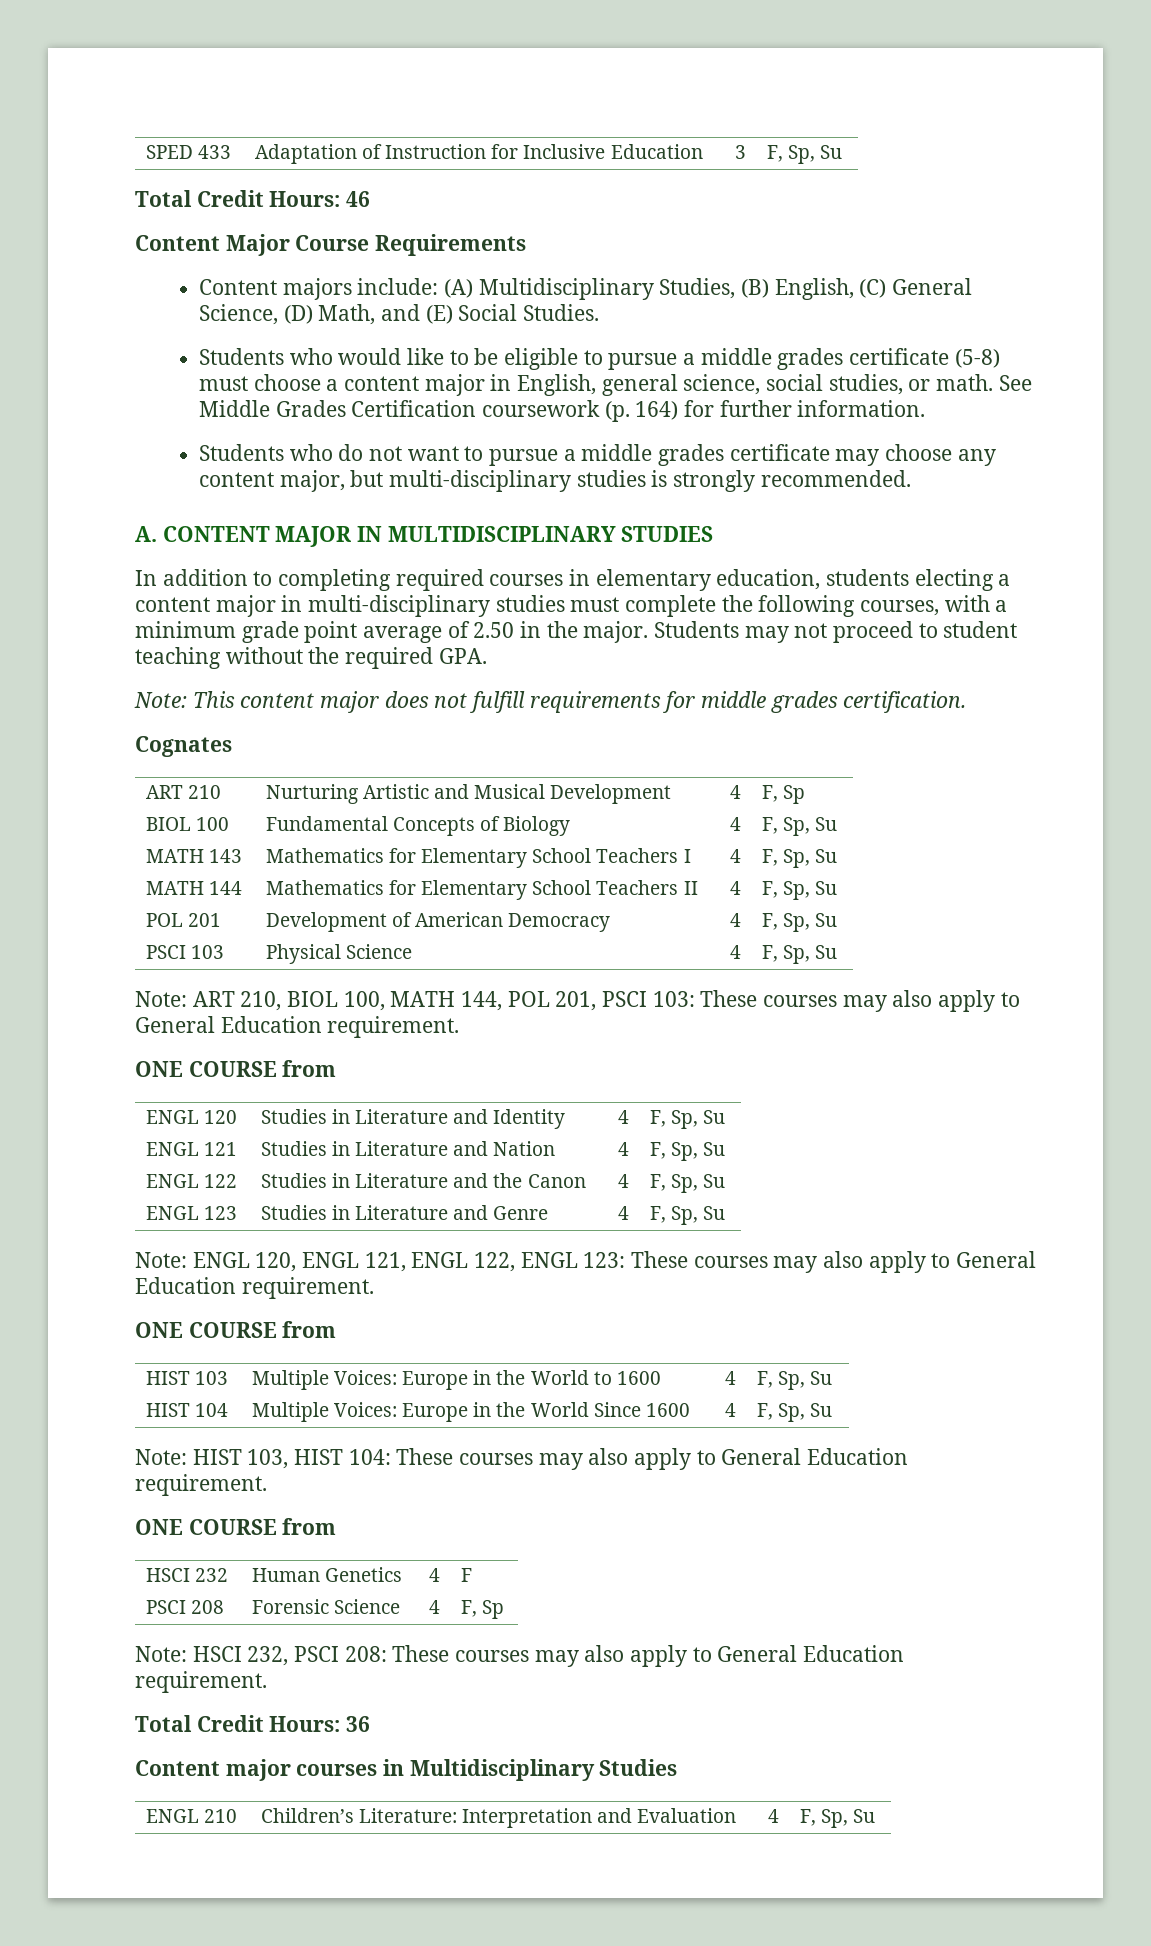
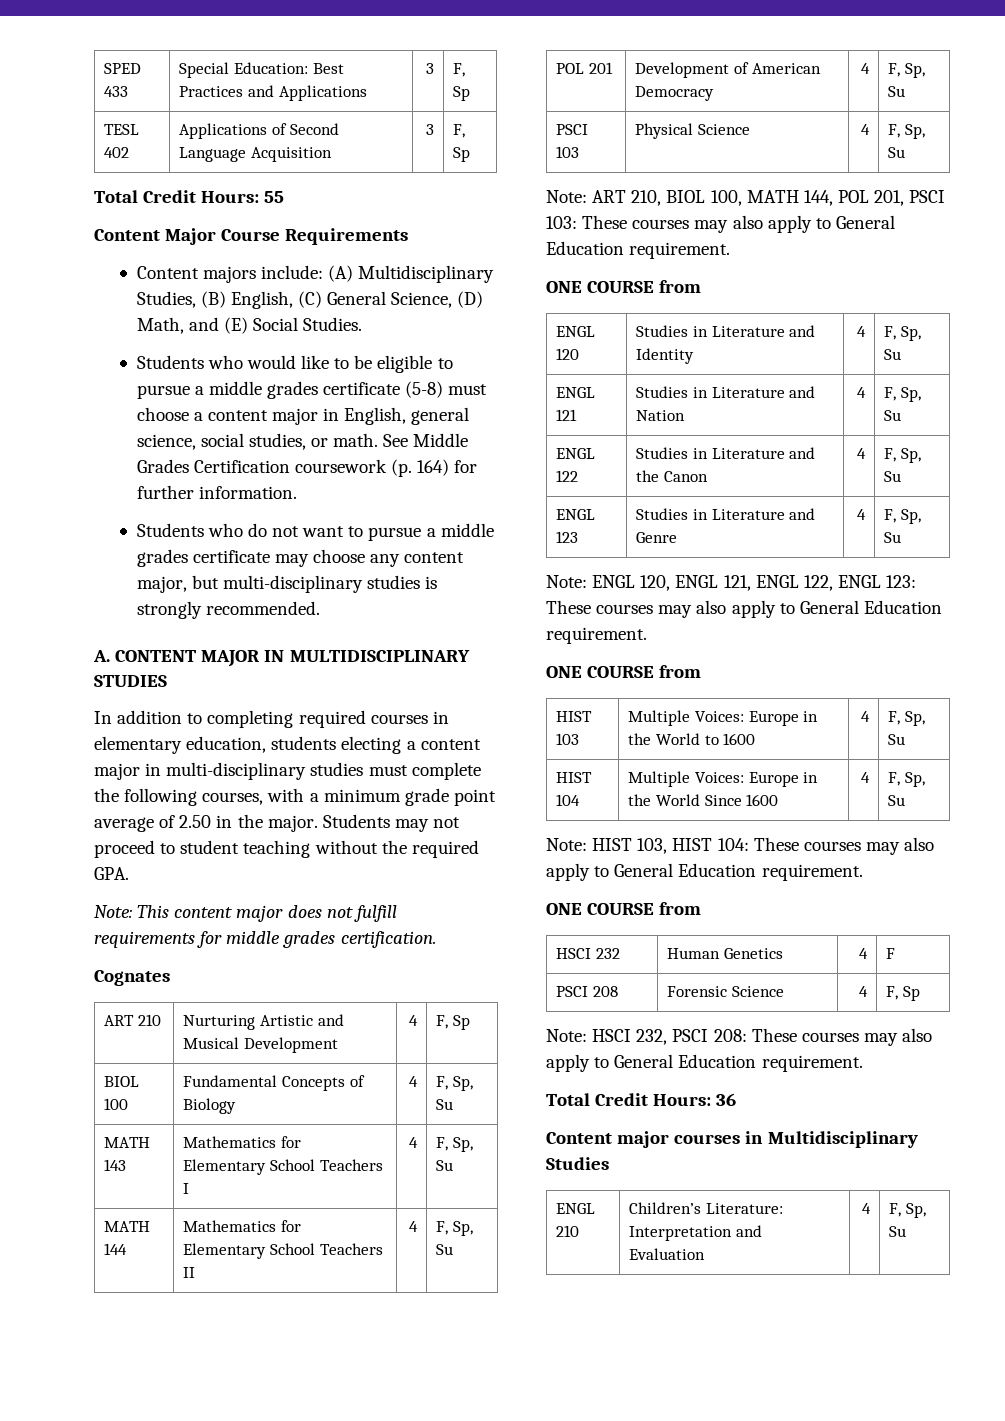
[254,144,703,164] [735,145,747,159] [766,145,843,164] [135,190,371,207] Adaptation of Instruction for Inclusive Education | 3 | F, Sp, Su // Total Credit Hours: 46 -> [179,62,344,78] [179,85,367,101] [425,63,434,74] [453,63,466,77] [453,86,471,101] [104,124,140,135] [104,147,130,158] [179,123,339,139] [179,147,332,162] [425,124,434,135] [453,124,466,138] [453,147,471,162] [94,190,285,203] Special Education: Best Practices and Applications | 3 | F, Sp // TESL 402 | Applications of Second Language Acquisition | 3 | F, Sp // Total Credit Hours: 55

